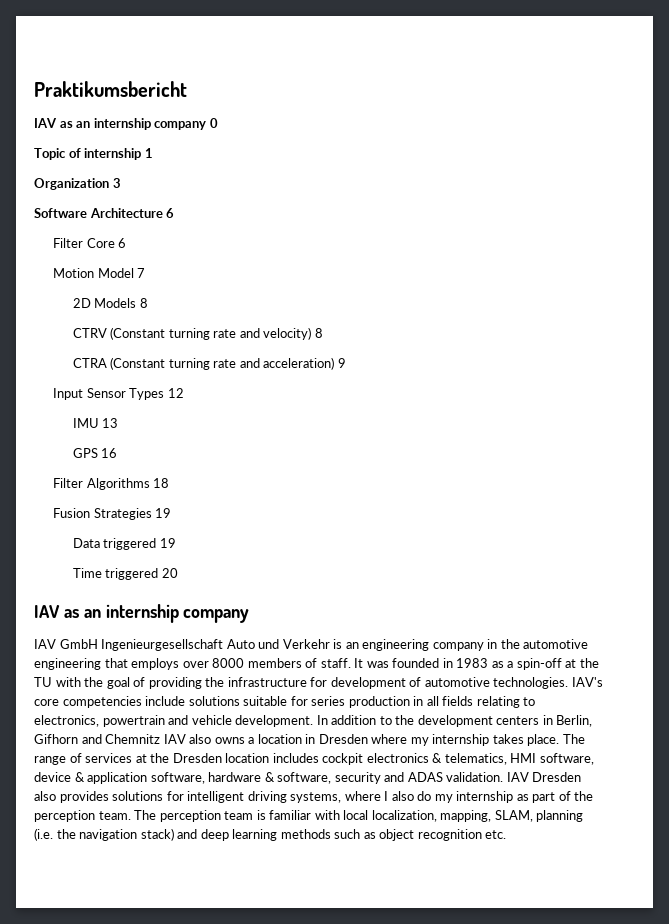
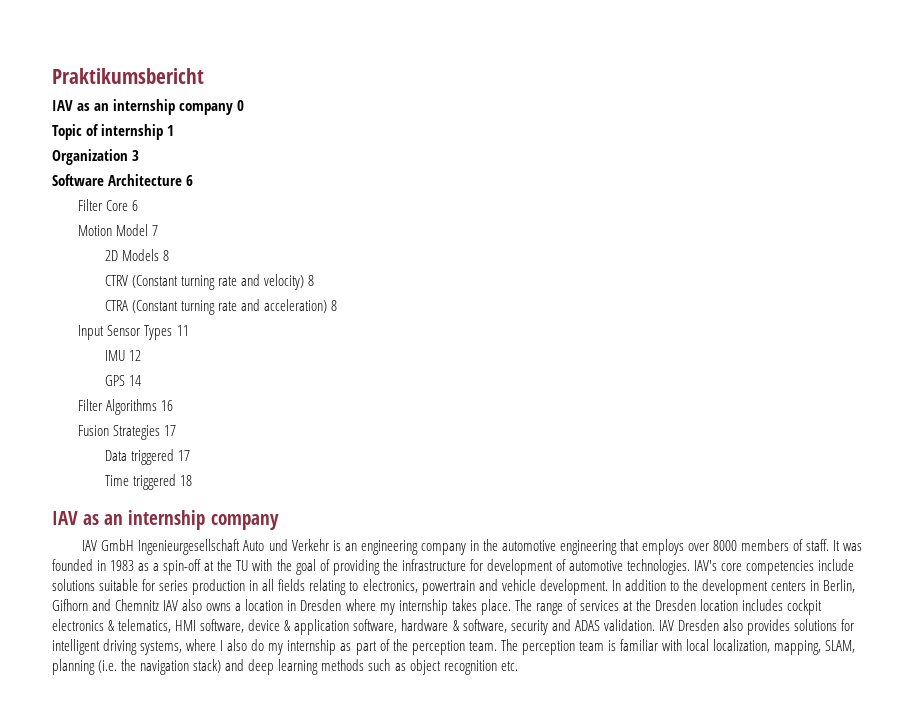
[337,358,346,368] 9 -> [331,300,338,311] 8
(165, 394) none -> [176,325,189,336] [104,350,125,361] 11 // IMU
[72,418,119,428] // IMU 13 -> (141, 355) none
[101,448,118,458] 16 -> [128,375,141,386] 14
[153,478,170,488] 18 -> [161,400,174,411] 16
[155,508,172,518] 19 -> [164,425,177,436] 17
[159,538,176,548] 19 -> [177,450,190,461] 17
[161,568,178,578] 20 -> [179,475,192,486] 18

